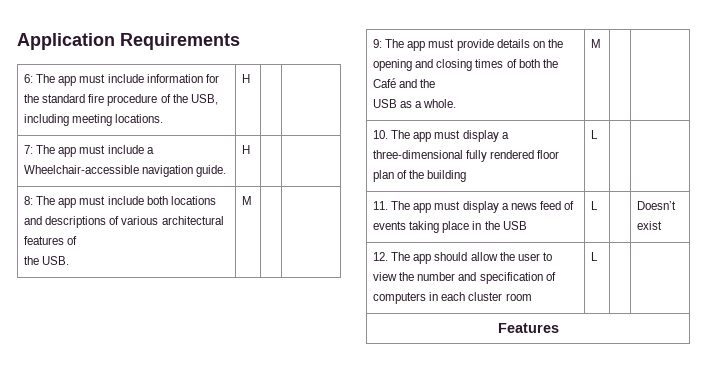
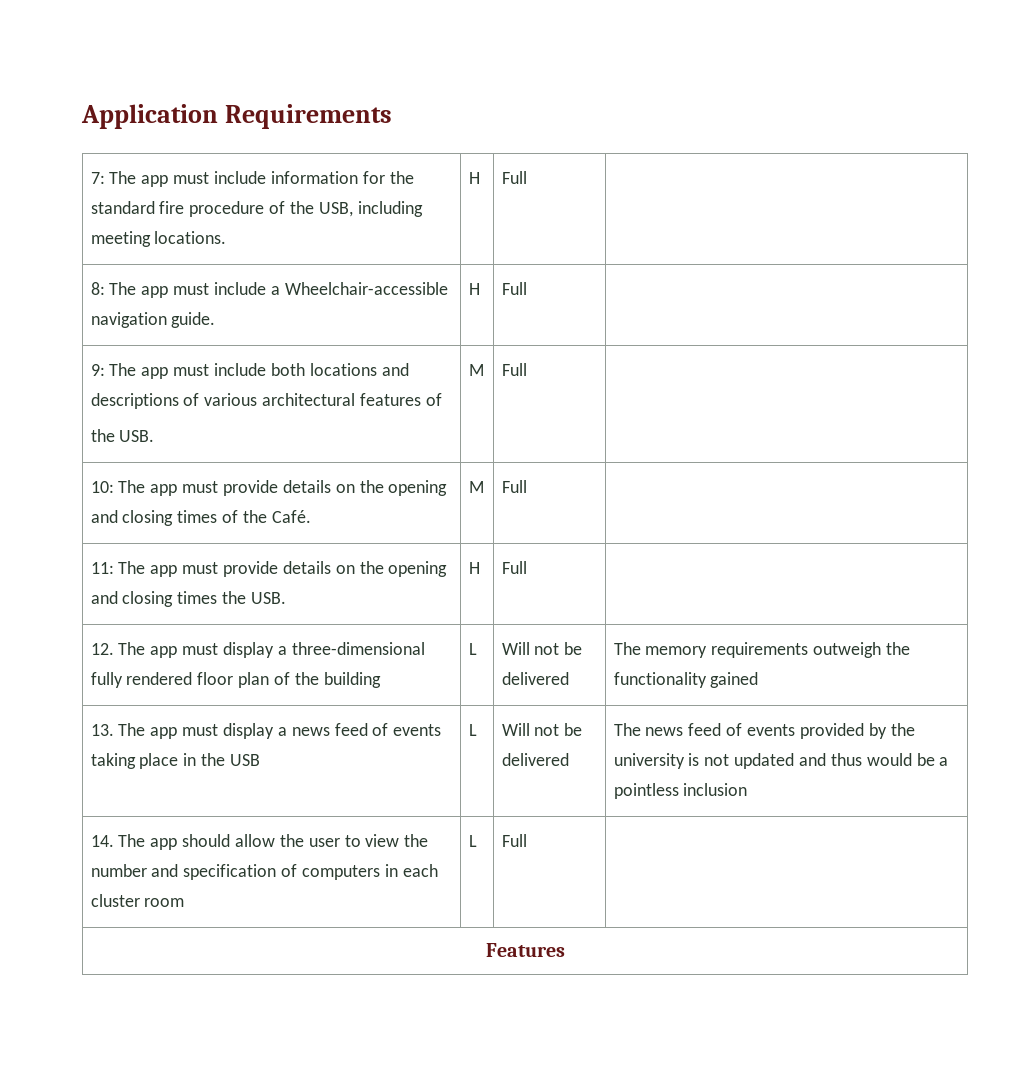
[24,74,34,83] 6: -> [90,172,105,184] 7:
[24,145,34,154] | // 7: -> [501,171,527,184] [90,282,105,295] Full | // 8:
[24,196,34,205] | // 8: -> [501,282,527,295] [90,364,105,376] Full | // 9:
[373,39,383,48] | // 9: -> [501,363,527,376] [90,481,114,493] Full | // 10:
[518,59,558,68] [373,78,436,88] [373,99,457,108] [591,39,602,48] [373,130,389,139] both the Café and the // USB as a whole. | M | | // 10. -> [243,510,311,523] [468,481,484,493] [501,480,527,493] [90,561,448,577] [90,591,287,607] [468,562,480,574] [501,561,527,574] [90,643,114,655] the Café. | M | Full | // 11: The app must provide details on the opening and closing times the USB. | H | Full | // 12.
[373,201,389,210] | // 11. -> [501,642,583,655] [501,672,569,685] [613,642,911,658] [613,672,759,688] [90,724,114,736] Will not be delivered | The memory requirements outweigh the functionality gained // 13.
[637,201,677,210] [637,221,663,230] [373,252,389,261] | Doesn’t exist // 12. -> [501,723,583,736] [501,753,569,766] [613,723,915,739] [613,753,949,769] [613,783,748,799] [90,835,114,847] Will not be delivered | The news feed of events provided by the university is not updated and thus would be a pointless inclusion // 14.
(599, 256) none -> [501,834,527,847] Full

